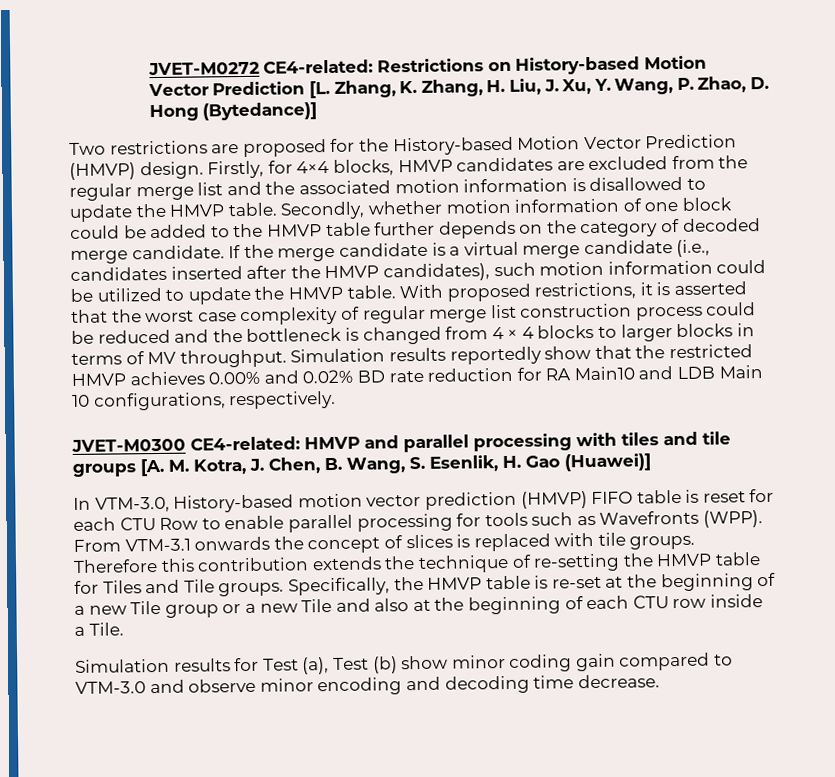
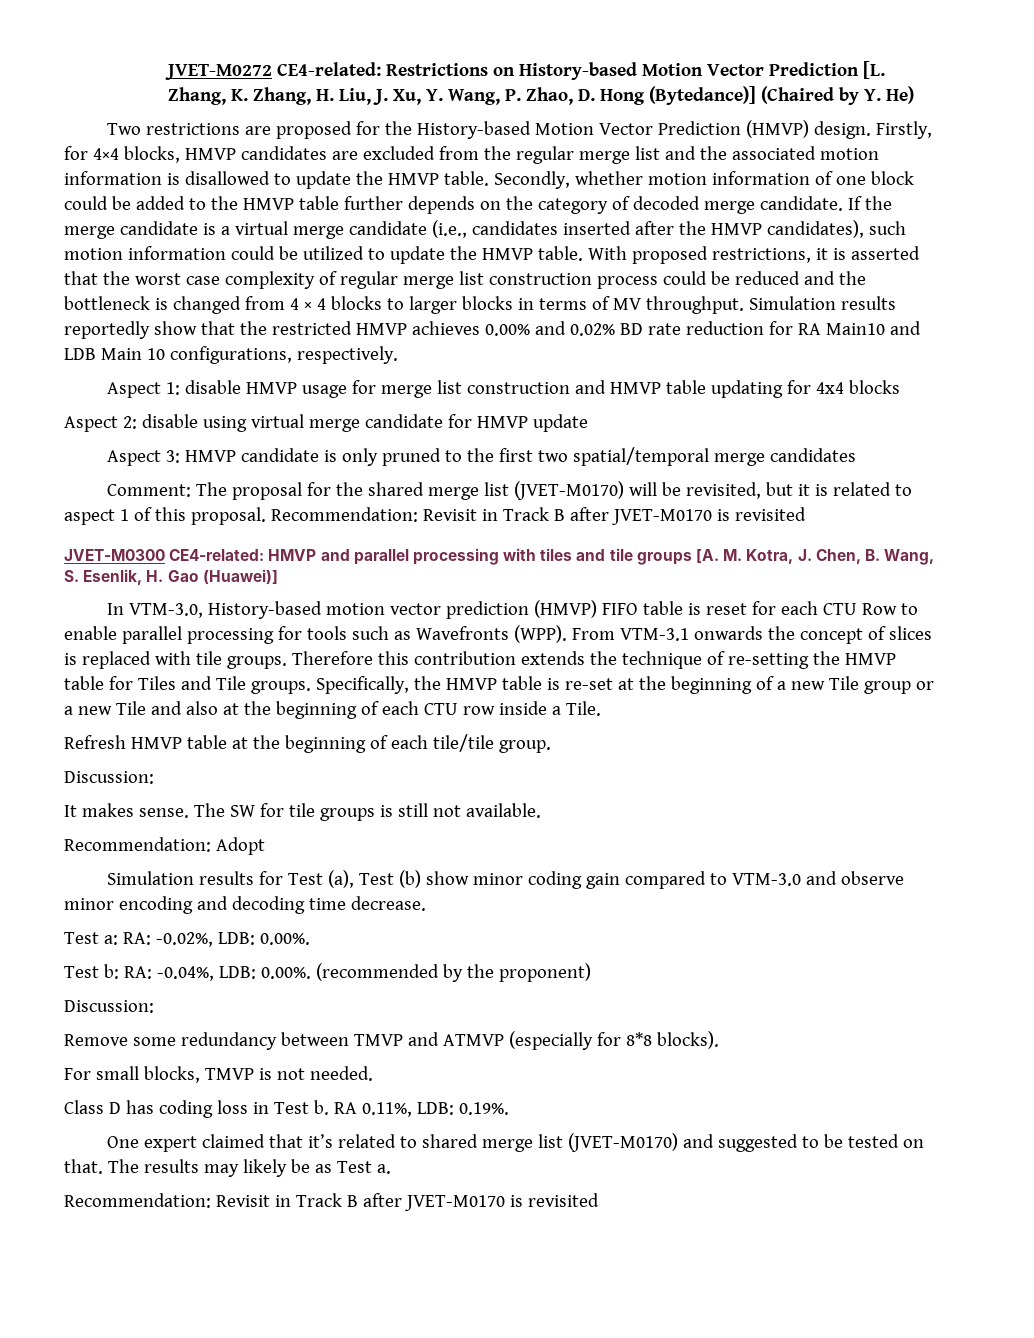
(318, 111) none -> [761,86,915,105] (Chaired by Y. He)
(337, 400) none -> [106,380,900,398] [64,414,588,432] [106,447,856,466] [106,481,912,500] [64,507,806,525] // Aspect 1: disable HMVP usage for merge list construction and HMVP table updating for 4x4 blocks // Aspect 2: disable using virtual merge candidate for HMVP update // Aspect 3: HMVP candidate is only pruned to the first two spatial/temporal merge candidates // Comment: The proposal for the shared merge list (JVET-M0170) will be revisited, but it is related to aspect 1 of this proposal. Recommendation: Revisit in Track B after JVET-M0170 is revisited
(124, 629) none -> [64,734,551,753] [64,771,154,784] [64,803,541,821] [64,837,265,855] // Refresh HMVP table at the beginning of each tile/tile group. // Discussion: // It makes sense. The SW for tile groups is still not available. // Recommendation: Adopt
(660, 681) none -> [64,932,310,947] [64,963,591,982] [64,1000,154,1013] [64,1031,719,1050] [64,1066,373,1083] [64,1100,509,1118] [106,1133,924,1152] [64,1159,391,1177] [64,1193,599,1211] // Test a: RA: -0.02%, LDB: 0.00%. // Test b: RA: -0.04%, LDB: 0.00%. (recommended by the proponent) // Discussion: // Remove some redundancy between TMVP and ATMVP (especially for 8*8 blocks). // For small blocks, TMVP is not needed. // Class D has coding loss in Test b. RA 0.11%, LDB: 0.19%. // One expert claimed that it’s related to shared merge list (JVET-M0170) and suggested to be tested on that. The results may likely be as Test a. // Recommendation: Revisit in Track B after JVET-M0170 is revisited

